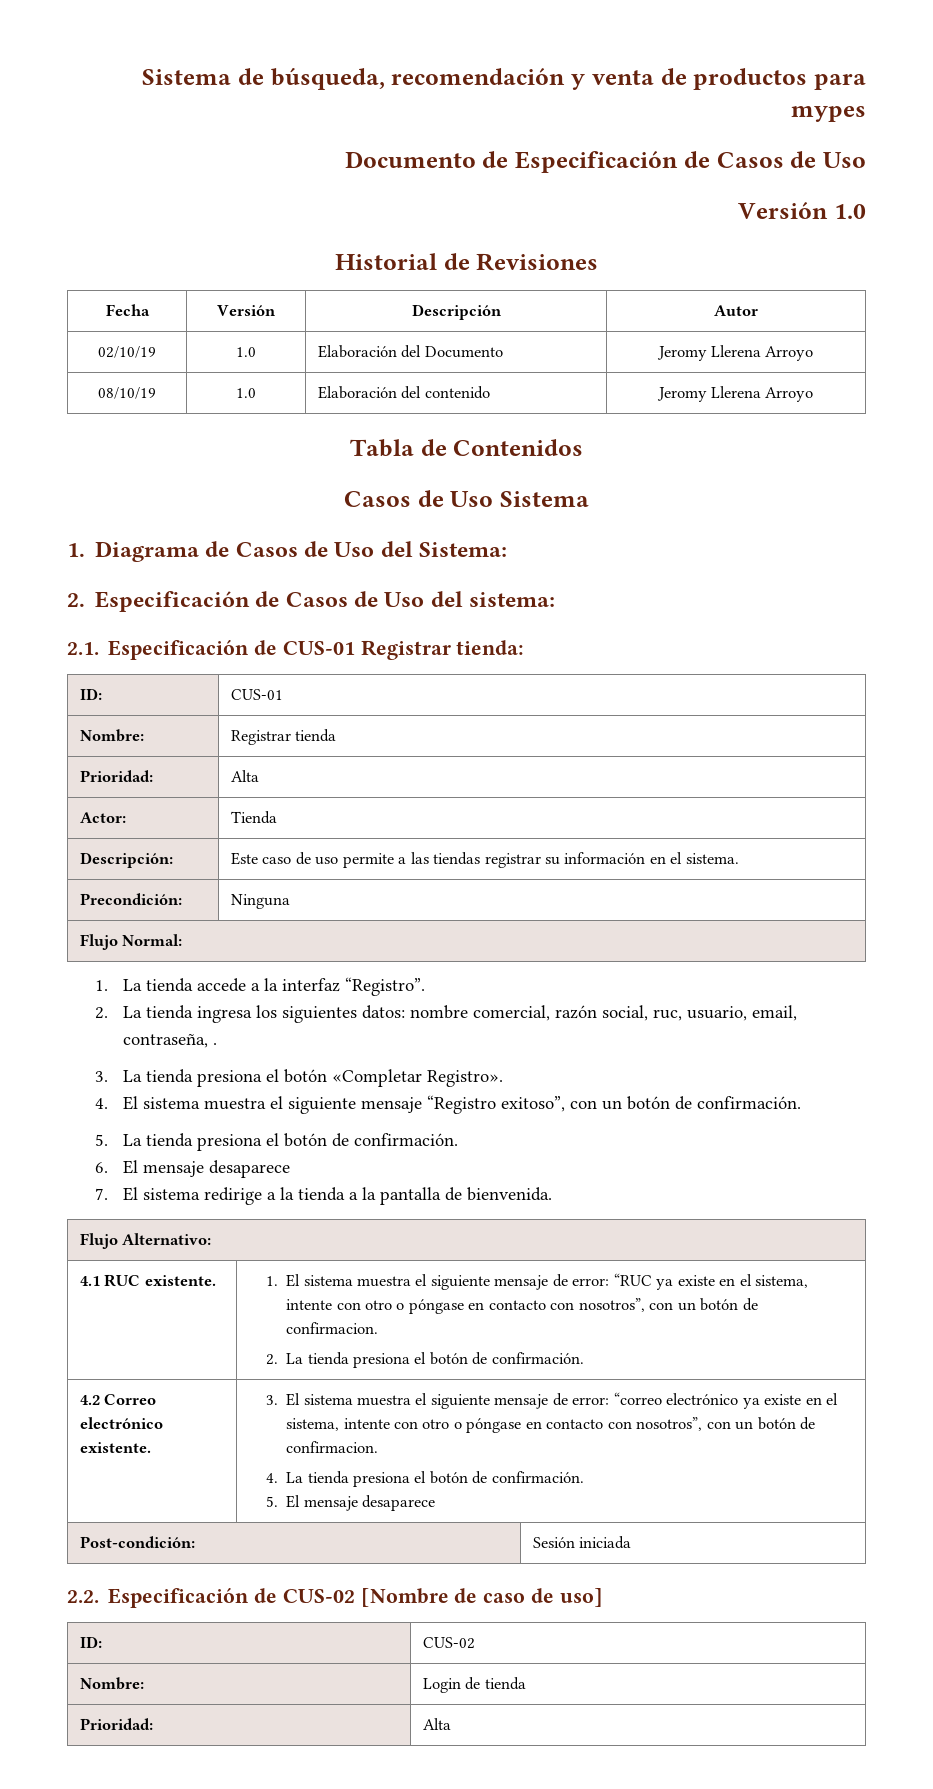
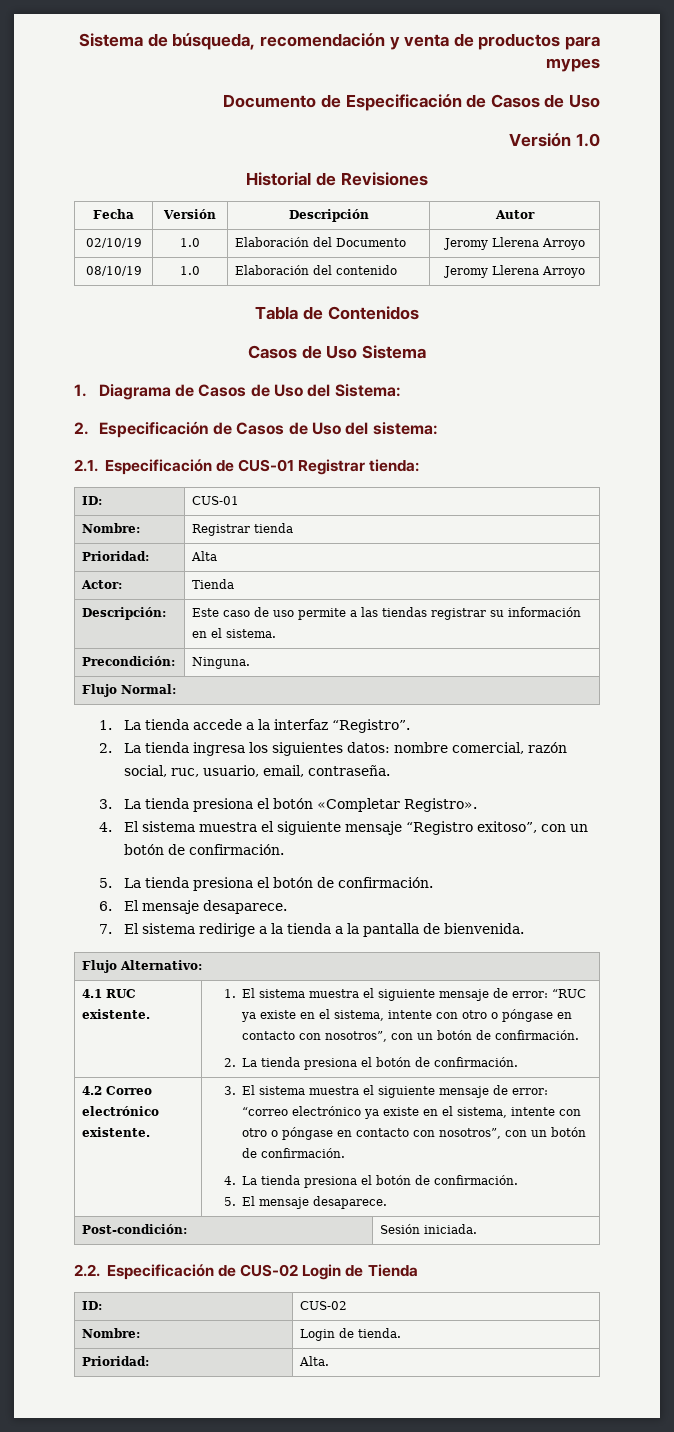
[230,894,290,909] Ninguna -> [192,657,251,669] Ninguna.
[123,1033,218,1048] contraseña, . -> [307,765,390,776] contraseña.
[209,1160,291,1178] desaparece -> [202,900,287,914] desaparece.
[286,1322,379,1334] confirmacion. -> [495,1030,580,1040] confirmación.
[286,1441,379,1453] confirmacion. -> [261,1148,346,1158] confirmación.
[361,1495,435,1511] desaparece -> [313,1196,388,1209] desaparece.
[579,1536,632,1549] iniciada -> [424,1224,478,1234] iniciada.
[360,1588,603,1607] [Nombre de caso de uso] -> [302,1264,418,1280] Login de Tienda
[484,1677,526,1690] [79,1718,153,1730] [422,1718,451,1730] tienda // Prioridad: | Alta -> [358,1328,402,1338] [82,1356,150,1366] [299,1356,330,1366] tienda. // Prioridad: | Alta.

